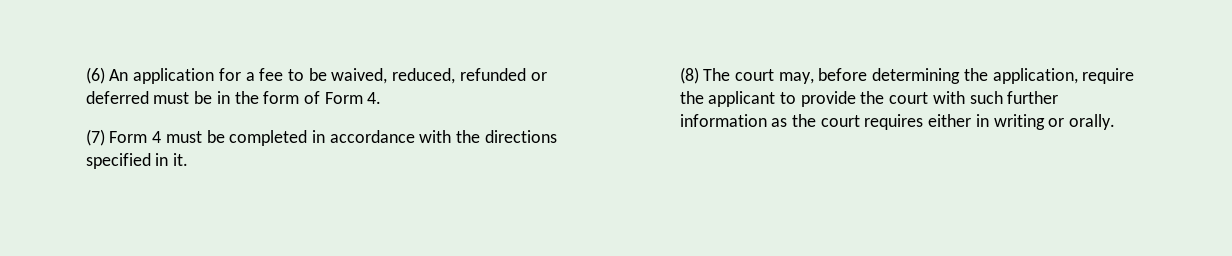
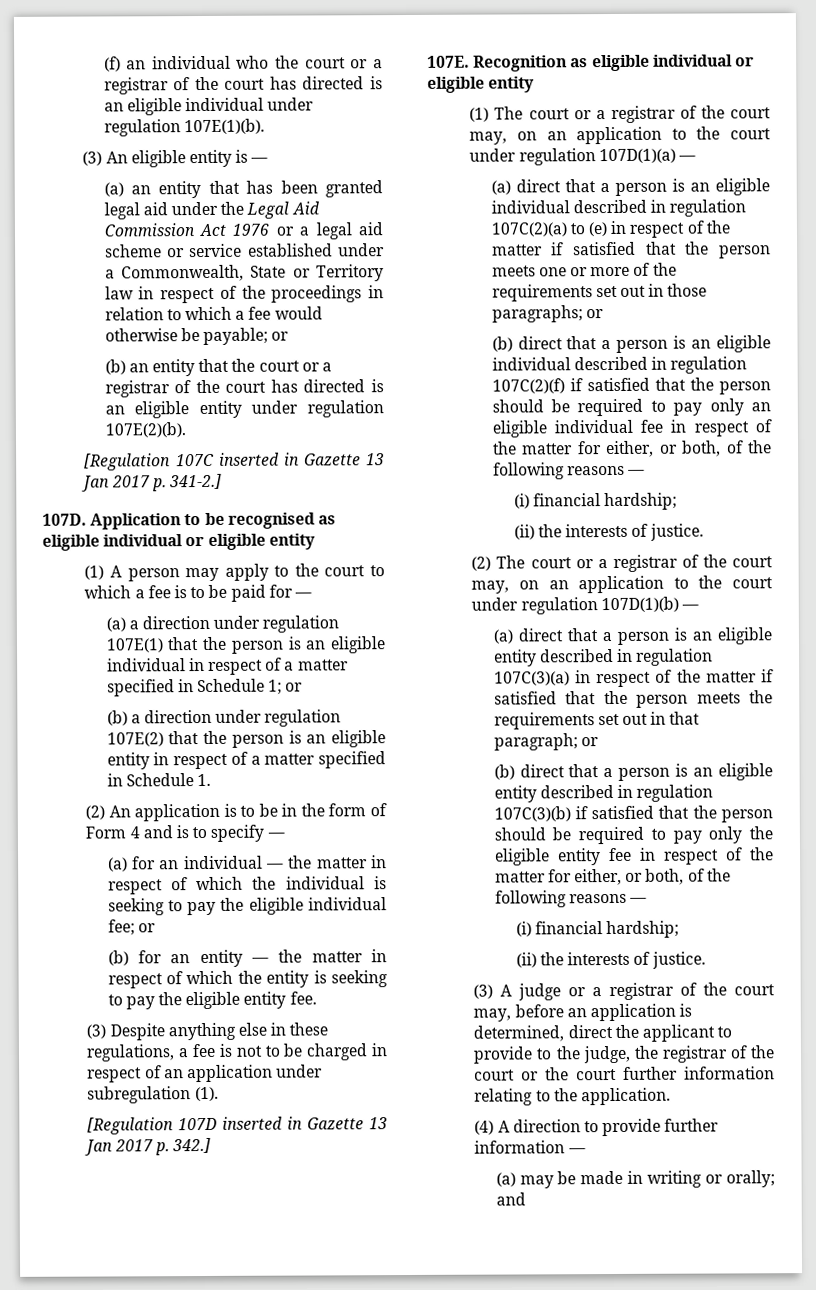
[85,67,547,84] [85,91,190,104] (6) An application for a fee to be waived, reduced, refunded or deferred must -> [103,55,383,72] [103,76,383,95] [103,97,315,116] [103,118,265,137] [82,149,269,168] [103,180,383,199] [103,201,320,220] [103,222,383,240] [104,243,385,258] [104,264,384,282] [104,285,384,304] [104,306,323,321] [104,327,290,346] [104,358,332,377] [104,379,384,398] [104,400,384,419] [104,422,186,438] [84,452,385,471] [81,473,222,492] [42,512,336,530] [42,533,315,551] [84,563,385,582] [84,584,312,602] [105,615,340,633] [105,636,386,654] [106,657,349,675] [106,678,304,697] [106,709,342,727] [106,730,386,748] [106,751,386,770] [106,773,211,787] [85,803,256,822] (f) an individual who the court or a registrar of the court has directed is an eligible individual under regulation 107E(1)(b). // (3) An eligible entity is — // (a) an entity that has been granted legal aid under the Legal Aid Commission Act 1976 or a legal aid scheme or service established under a Commonwealth, State or Territory law in respect of the proceedings in relation to which a fee would otherwise be payable; or // (b) an entity that the court or a registrar of the court has directed is an eligible entity under regulation 107E(2)(b). // [Regulation 107C inserted in Gazette 13 Jan 2017 p. 341-2.] // 107D. Application to be recognised as eligible individual or eligible entity // (1) A person may apply to the court to which a fee is to be paid for — // (a) a direction under regulation 107E(1) that the person is an eligible individual in respect of a matter specified in Schedule 1; or // (b) a direction under regulation 107E(2) that the person is an eligible entity in respect of a matter specified in Schedule 1. // (2) An application is to
[367,92,382,104] [85,129,557,146] [85,153,189,169] [679,67,1135,84] [679,91,1059,107] [679,114,972,130] 4. // (7) Form 4 must be completed in accordance with the directions specified in it. // (8) The court may, before determining the application, require the applicant to provide the court with such further information as the court requires either -> [129,824,285,842] [107,855,388,872] [107,876,387,895] [107,897,387,916] [107,919,156,936] [107,949,388,968] [107,970,388,989] [107,991,317,1010] [86,1022,329,1041] [86,1043,388,1062] [87,1064,324,1083] [87,1086,219,1104] [87,1116,388,1135] [84,1137,211,1156] [427,54,754,72] [427,76,535,93] [469,105,771,124] [469,126,771,145] [469,148,696,166] [490,178,770,196] [490,199,747,217] [490,220,730,238] [491,241,771,259] [491,262,677,277] [491,283,708,302] [491,305,604,323] [491,335,771,353] [491,356,748,374] [491,377,771,395] [491,398,771,417] [491,419,772,438] [492,440,772,458] [492,462,645,480] [513,492,678,511] [513,523,704,541] [471,554,773,572] [471,575,773,594] [471,596,699,615] [492,627,773,645] [493,648,714,667] [493,669,774,688] [493,690,773,708] [493,711,701,730] [493,733,599,751] [493,763,773,781] [493,784,714,803] [493,805,773,823] [493,826,773,845] [493,847,774,866] [494,868,731,886] [494,890,647,908] [515,920,680,939] [515,951,706,969] [473,982,775,1001] [473,1003,693,1022] [473,1024,733,1042] [473,1045,775,1064] [474,1066,775,1081] [474,1087,671,1106] [474,1118,720,1137] [474,1140,586,1154] [495,1170,624,1189] 4 and is to specify — // (a) for an individual — the matter in respect of which the individual is seeking to pay the eligible individual fee; or // (b) for an entity — the matter in respect of which the entity is seeking to pay the eligible entity fee. // (3) Despite anything else in these regulations, a fee is not to be charged in respect of an application under subregulation (1). // [Regulation 107D inserted in Gazette 13 Jan 2017 p. 342.] // 107E. Recognition as eligible individual or eligible entity // (1) The court or a registrar of the court may, on an application to the court under regulation 107D(1)(a) — // (a) direct that a person is an eligible individual described in regulation 107C(2)(a) to (e) in respect of the matter if satisfied that the person meets one or more of the requirements set out in those paragraphs; or // (b) direct that a person is an eligible individual described in regulation 107C(2)(f) if satisfied that the person should be required to pay only an eligible individual fee in respect of the matter for either, or both, of the following reasons — // (i) financial hardship; // (ii) the interests of justice. // (2) The court or a registrar of the court may, on an application to the court under regulation 107D(1)(b) — // (a) direct that a person is an eligible entity described in regulation 107C(3)(a) in respect of the matter if satisfied that the person meets the requirements set out in that paragraph; or // (b) direct that a person is an eligible entity described in regulation 107C(3)(b) if satisfied that the person should be required to pay only the eligible entity fee in respect of the matter for either, or both, of the following reasons — // (i) financial hardship; // (ii) the interests of justice. // (3) A judge or a registrar of the court may, before an application is determined, direct the applicant to provide to the judge, the registrar of the court or the court further information relating to the application. // (4) A direction to provide further information — // (a) may be made
[1069,114,1116,130] orally. -> [726,1170,775,1188] [495,1192,526,1206] orally; and

